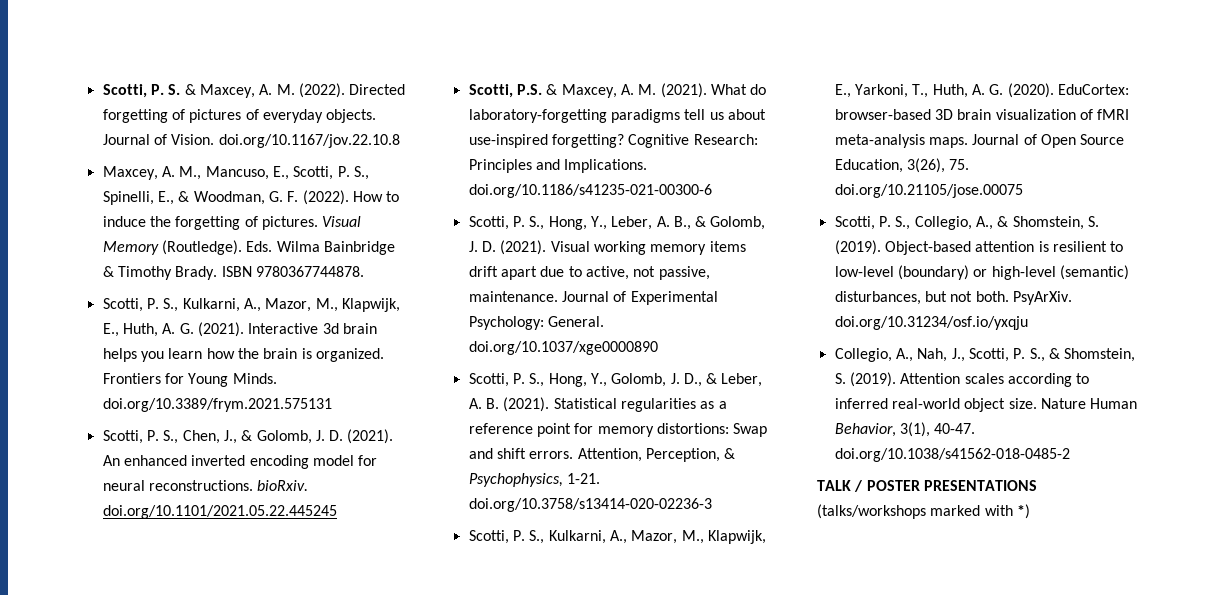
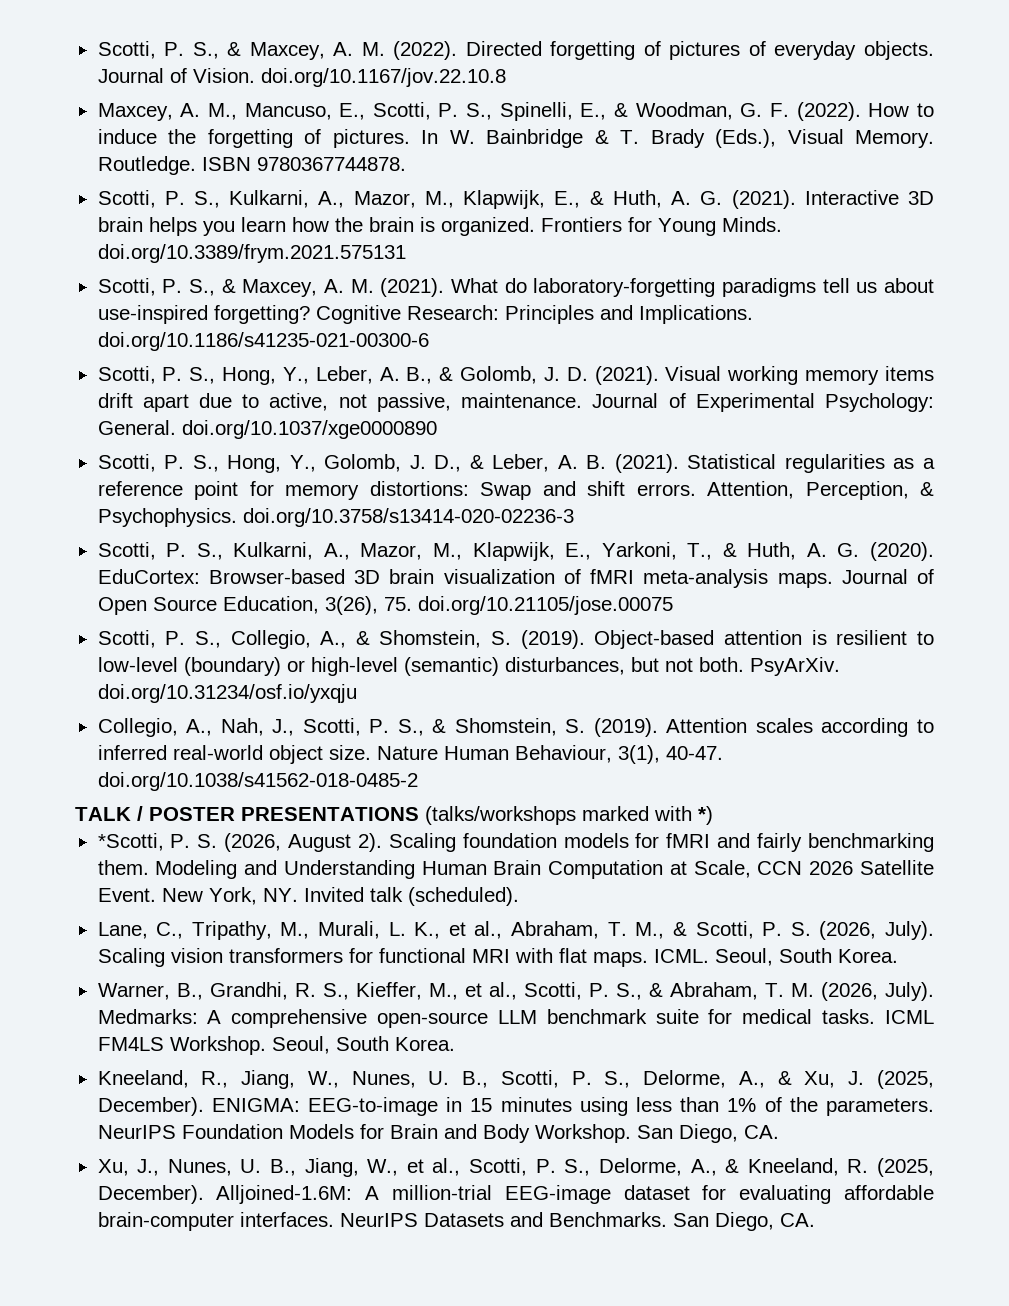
[102,84,181,98] Scotti, P. S. -> [97,41,219,59] Scotti, P. S.,
[322,216,362,227] [102,240,395,255] [102,266,218,280] Visual Memory (Routledge). Eds. Wilma Bainbridge & Timothy Brady. -> [421,129,935,148] [97,156,196,175] In W. Bainbridge & T. Brady (Eds.), Visual Memory. Routledge.
(119, 330) none -> [589,191,604,205] &
[322,323,339,334] 3d -> [908,191,935,205] 3D
[182,429,394,444] [102,455,378,469] [102,480,309,491] [102,505,337,519] [468,84,542,98] Chen, J., & Golomb, J. D. (2021). An enhanced inverted encoding model for neural reconstructions. bioRxiv. doi.org/10.1101/2021.05.22.445245 // Scotti, P.S. -> (215, 287) none
[468,473,600,487] Psychophysics, 1-21. -> [97,508,237,527] Psychophysics.
(929, 91) none -> [722,543,737,557] &
[834,109,931,120] browser-based -> [208,569,345,584] Browser-based
[834,423,896,437] Behavior, -> [514,745,612,763] Behaviour,
(1030, 511) none -> [97,833,935,852] [97,860,934,879] [97,887,519,906] [97,921,935,940] [97,948,898,967] [97,982,934,1001] [97,1009,935,1028] [97,1036,455,1055] [97,1070,934,1089] [97,1097,934,1116] [97,1124,779,1143] [97,1158,935,1177] [97,1185,934,1204] [97,1212,815,1231] // *Scotti, P. S. (2026, August 2). Scaling foundation models for fMRI and fairly benchmarking them. Modeling and Understanding Human Brain Computation at Scale, CCN 2026 Satellite Event. New York, NY. Invited talk (scheduled). // Lane, C., Tripathy, M., Murali, L. K., et al., Abraham, T. M., & Scotti, P. S. (2026, July). Scaling vision transformers for functional MRI with flat maps. ICML. Seoul, South Korea. // Warner, B., Grandhi, R. S., Kieffer, M., et al., Scotti, P. S., & Abraham, T. M. (2026, July). Medmarks: A comprehensive open-source LLM benchmark suite for medical tasks. ICML FM4LS Workshop. Seoul, South Korea. // Kneeland, R., Jiang, W., Nunes, U. B., Scotti, P. S., Delorme, A., & Xu, J. (2025, December). ENIGMA: EEG-to-image in 15 minutes using less than 1% of the parameters. NeurIPS Foundation Models for Brain and Body Workshop. San Diego, CA. // Xu, J., Nunes, U. B., Jiang, W., et al., Scotti, P. S., Delorme, A., & Kneeland, R. (2025, December). Alljoined-1.6M: A million-trial EEG-image dataset for evaluating affordable brain-computer interfaces. NeurIPS Datasets and Benchmarks. San Diego, CA.

